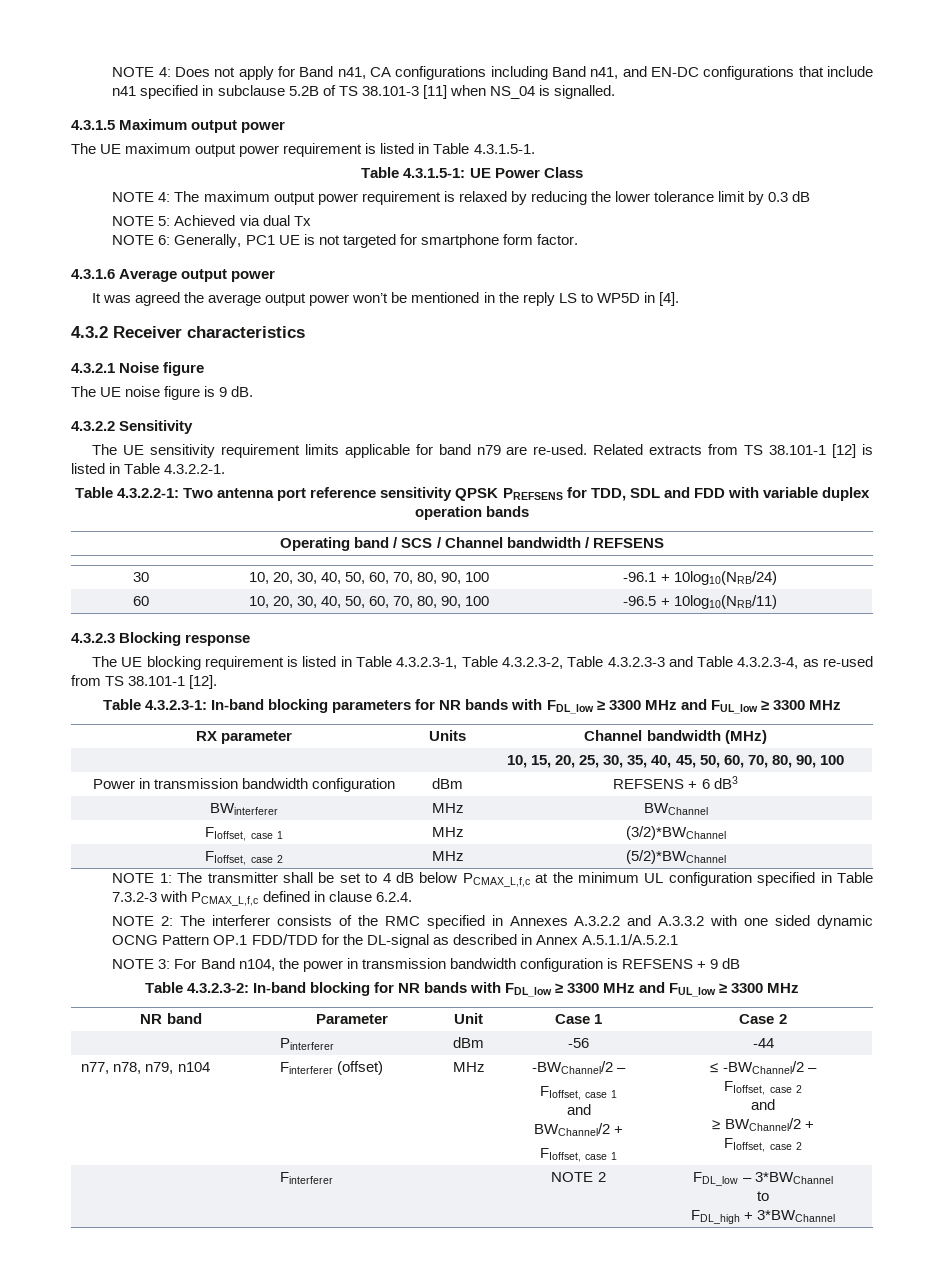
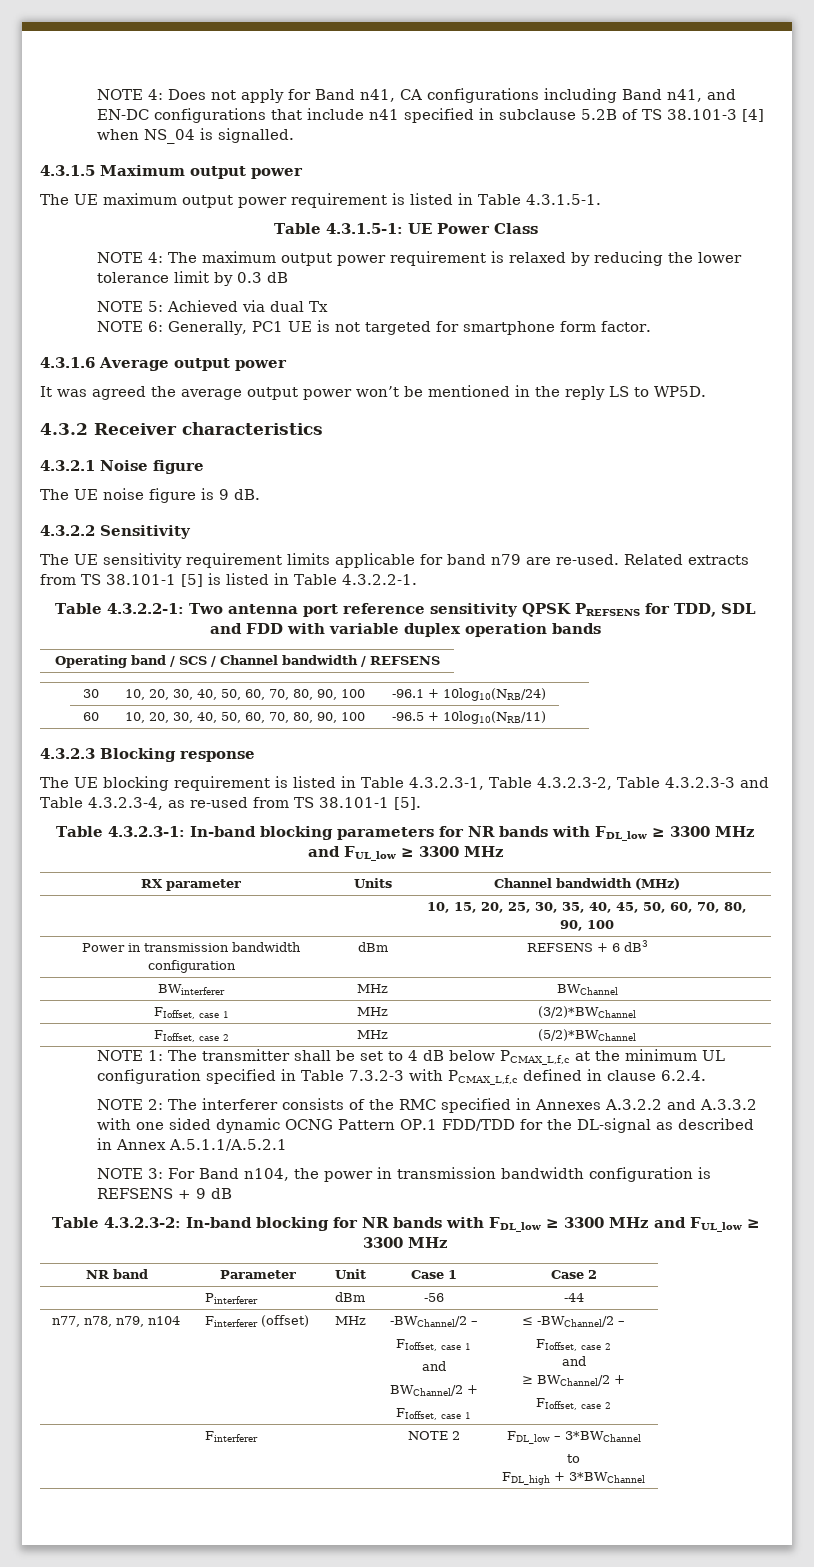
[422,85,447,99] [11] -> [742,109,765,122] [4]
[596,292,679,306] WP5D in [4]. -> [654,386,706,397] WP5D.
[832,444,857,458] [12] -> [181,574,203,587] [5]
[189,675,218,689] [12]. -> [393,797,421,810] [5].

